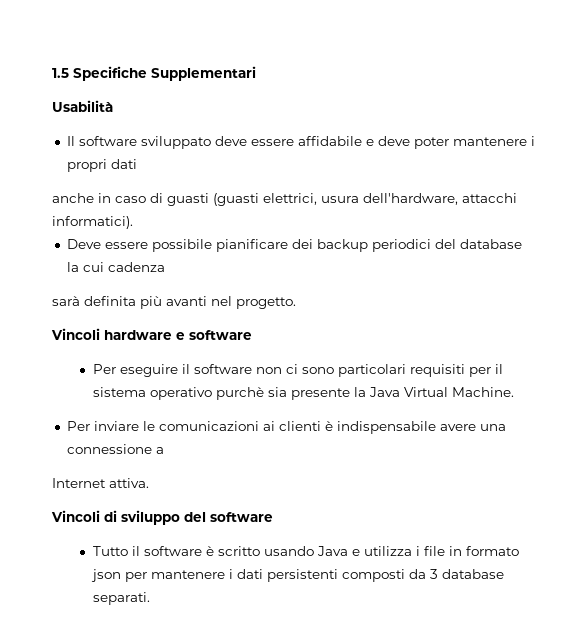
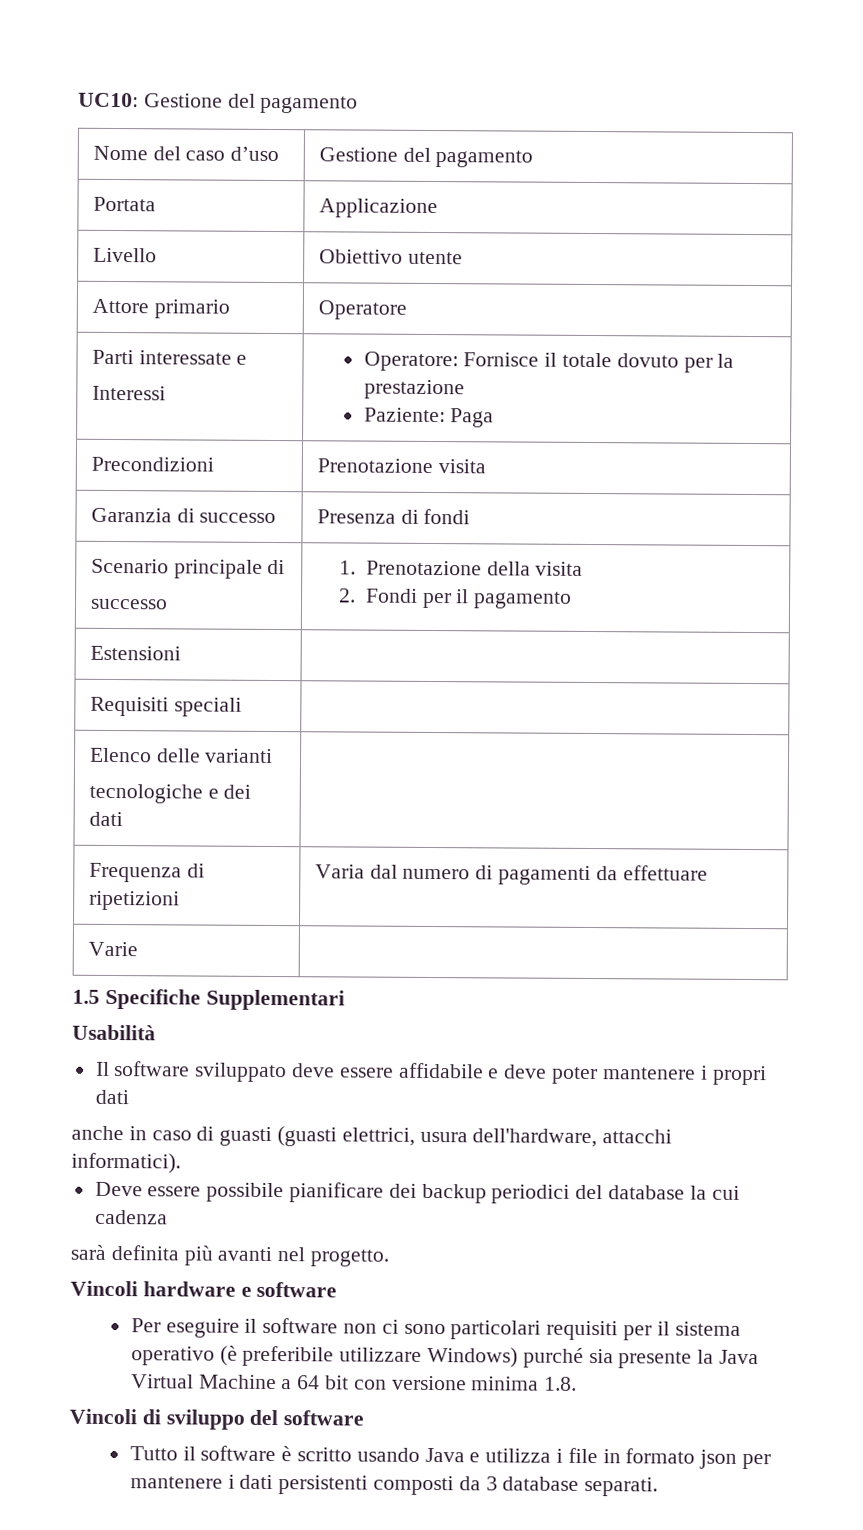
(52, 73) none -> [78,92,359,114] [92,145,280,162] [318,147,534,168] [92,196,156,212] [318,198,438,219] [92,247,157,263] [318,249,463,265] [91,298,230,319] [317,300,407,320] [91,349,248,365] [91,385,166,401] [363,351,735,373] [363,379,465,400] [363,407,495,428] [90,456,214,472] [316,458,486,474] [90,507,277,524] [316,508,471,525] [90,558,286,579] [89,598,168,610] [338,560,584,576] [338,588,573,609] [89,645,181,661] [89,696,242,717] [89,747,274,764] [88,783,252,804] [88,811,123,827] [88,862,205,883] [88,890,180,911] [314,864,708,885] [87,941,138,957] UC10: Gestione del pagamento // Nome del caso d’uso | Gestione del pagamento // Portata | Applicazione // Livello | Obiettivo utente // Attore primario | Operatore // Parti interessate e // Interessi | Operatore: Fornisce il totale dovuto per la prestazione // Paziente: Paga // Precondizioni | Prenotazione visita // Garanzia di successo | Presenza di fondi // Scenario principale di // successo | 1. Prenotazione della visita // 2. Fondi per il pagamento // Estensioni | // Requisiti speciali | // Elenco delle varianti // tecnologiche e dei dati | // Frequenza di ripetizioni | Varia dal numero di pagamenti da effettuare // Varie | //
[215,387,264,400] purchè -> [219,1345,584,1368] (è preferibile utilizzare Windows) purché
[451,387,514,397] [66,421,506,434] [66,444,164,454] [52,478,149,488] Machine. // Per inviare le comunicazioni ai clienti è indispensabile avere una connessione a // Internet attiva. -> [198,1374,578,1391] Machine a 64 bit con versione minima 1.8.

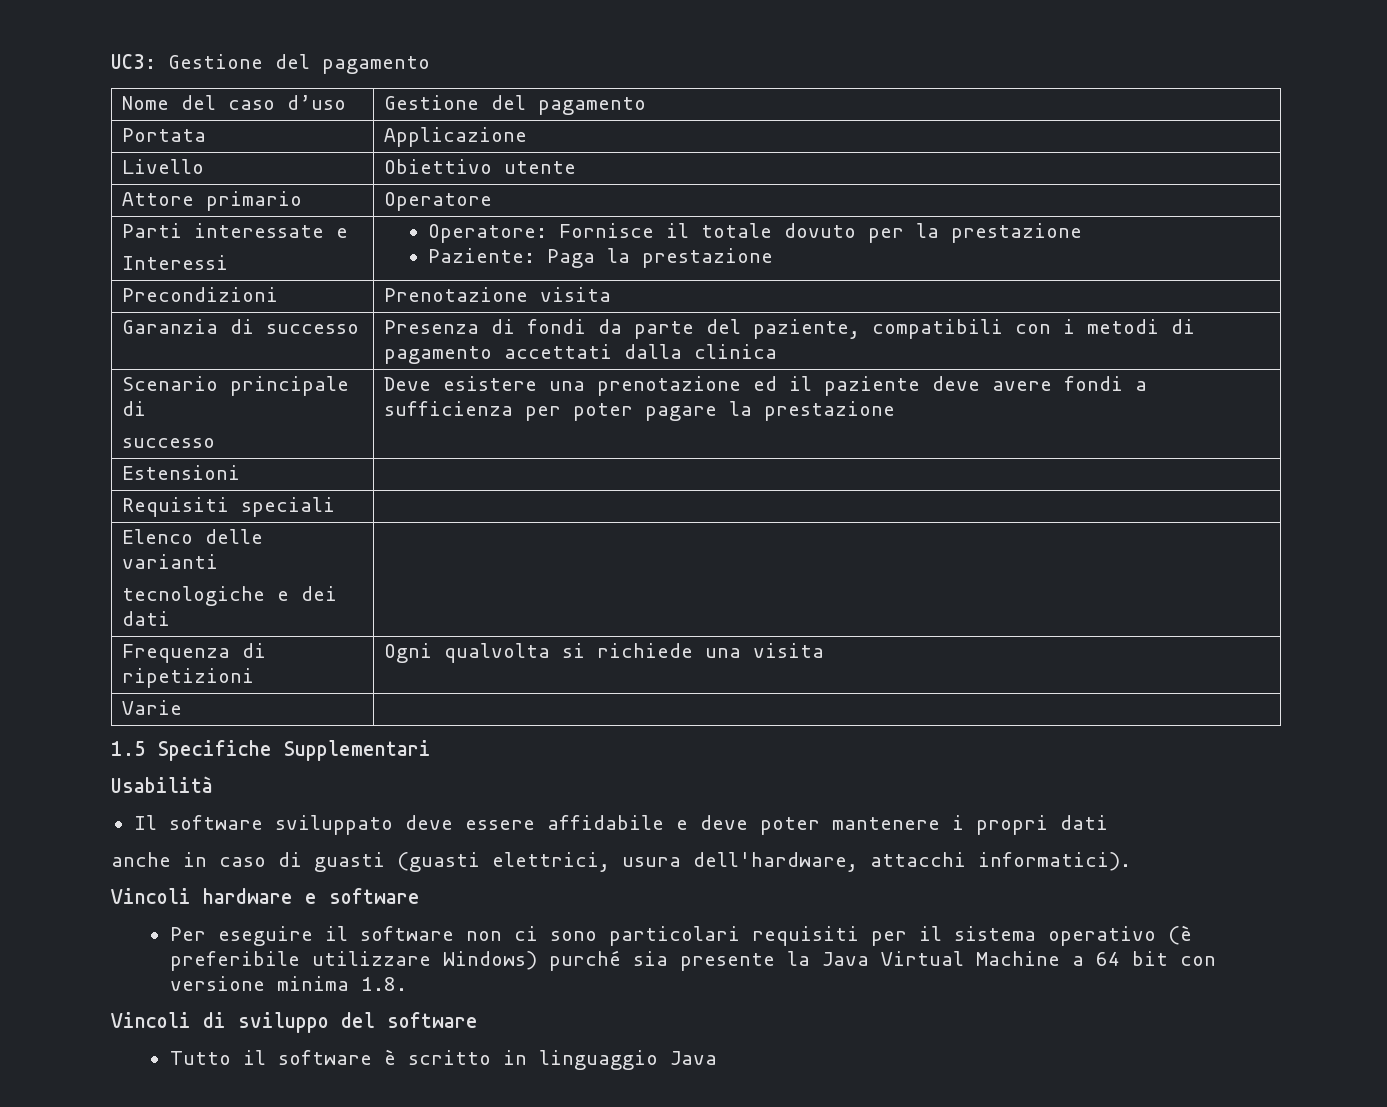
[78,92,139,108] UC10: -> [111,54,156,69] UC3:
(495, 418) none -> [607,248,774,268] la prestazione
[90,558,286,579] [89,598,168,610] [338,560,584,576] [338,588,573,609] // Scenario principale di // successo | 1. Prenotazione della visita // 2. Fondi per il pagamento -> [598,319,1196,339] [384,344,778,364] [122,376,350,396] [122,401,147,416] [122,438,216,448] [384,376,1148,396] [384,401,896,421] da parte del paziente, compatibili con i metodi di pagamento accettati dalla clinica // Scenario principale di // successo | Deve esistere una prenotazione ed il paziente deve avere fondi a sufficienza per poter pagare la prestazione
[314,864,708,885] Varia dal numero di pagamenti da effettuare -> [384,643,825,663] Ogni qualvolta si richiede una visita
[94,1181,740,1204] [94,1209,168,1225] [70,1244,390,1267] // Deve essere possibile pianificare dei backup periodici del database la cui cadenza // sarà definita più avanti nel progetto. -> (1131, 861) none
[356,1447,771,1470] [129,1474,659,1497] usando Java e utilizza i file in formato json per mantenere i dati persistenti composti da 3 database separati. -> [502,1050,717,1070] in linguaggio Java

